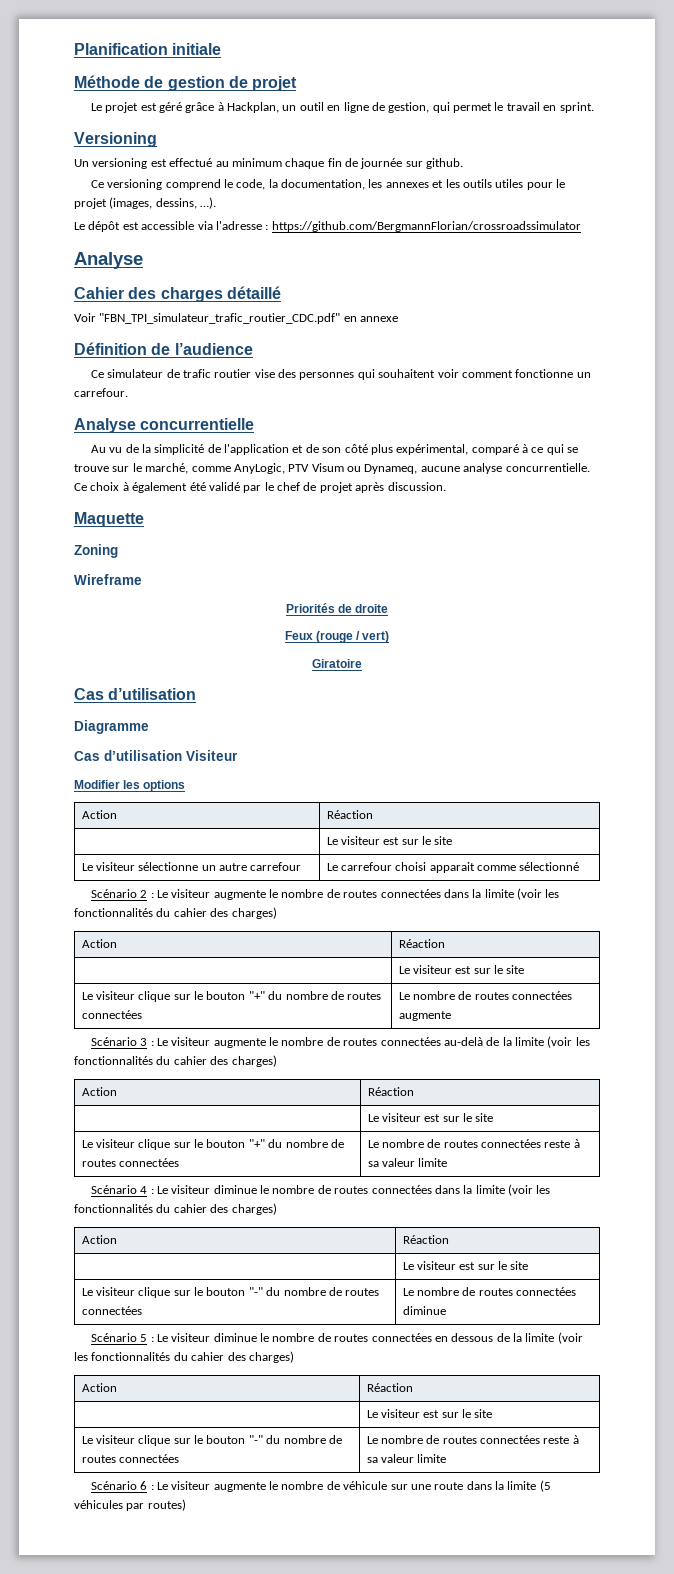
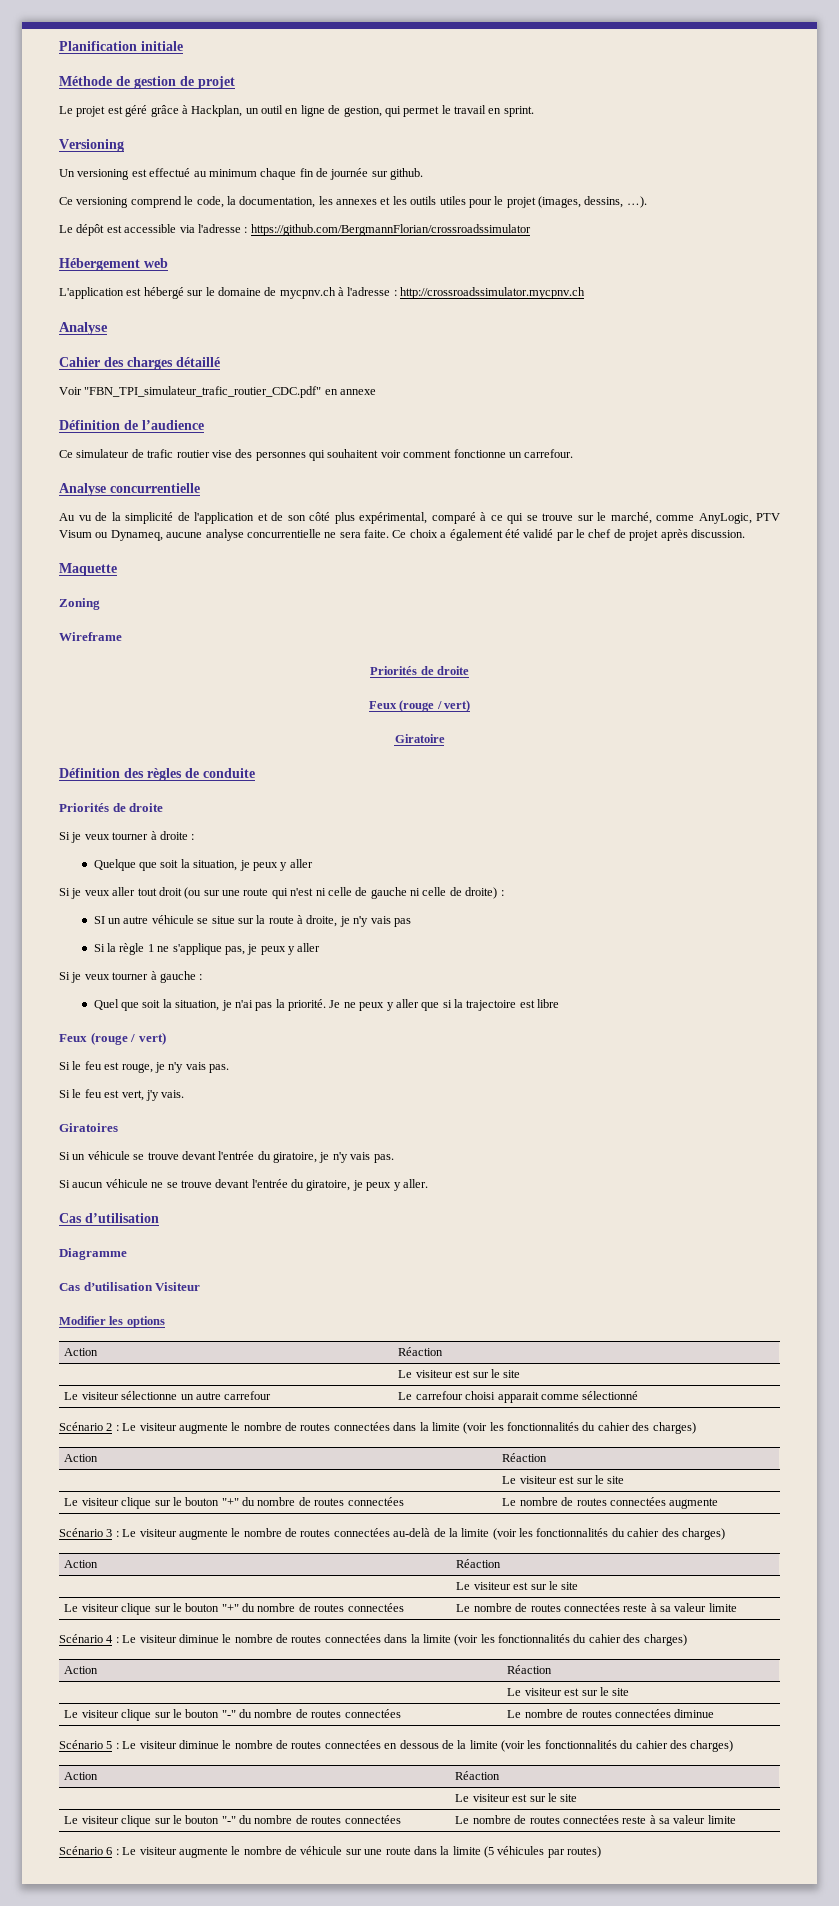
(581, 226) none -> [59,258,168,271] [59,287,586,299] // Hébergement web // L'application est hébergé sur le domaine de mycpnv.ch à l'adresse : http://crossroadssimulator.mycpnv.ch
[505,463,590,472] concurrentielle. -> [246,529,389,538] concurrentielle ne sera faite.
[122,482,129,491] à -> [440,532,447,538] a
(362, 663) none -> [59,768,255,781] [59,803,164,812] [59,831,195,843] [93,859,313,871] [59,887,504,899] [93,915,411,927] [93,943,321,955] [59,971,203,983] [93,999,560,1011] [59,1032,166,1045] [59,1061,229,1073] [59,1089,185,1101] [59,1123,118,1132] [59,1151,394,1163] [59,1179,428,1191] // Définition des règles de conduite // Priorités de droite // Si je veux tourner à droite : // Quelque que soit la situation, je peux y aller // Si je veux aller tout droit (ou sur une route qui n'est ni celle de gauche ni celle de droite) : // SI un autre véhicule se situe sur la route à droite, je n'y vais pas // Si la règle 1 ne s'applique pas, je peux y aller // Si je veux tourner à gauche : // Quel que soit la situation, je n'ai pas la priorité. Je ne peux y aller que si la trajectoire est libre // Feux (rouge / vert) // Si le feu est rouge, je n'y vais pas. // Si le feu est vert, j'y vais. // Giratoires // Si un véhicule se trouve devant l'entrée du giratoire, je n'y vais pas. // Si aucun véhicule ne se trouve devant l'entrée du giratoire, je peux y aller.

